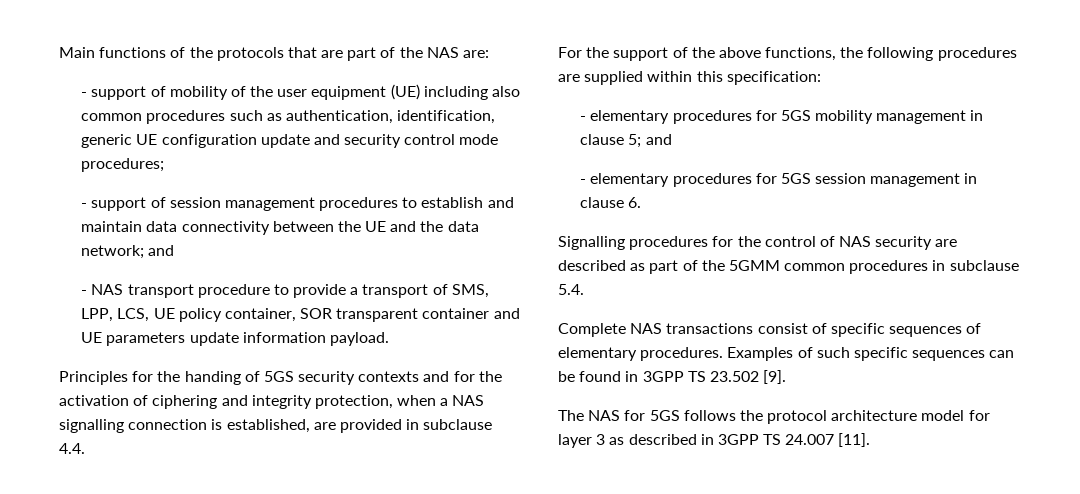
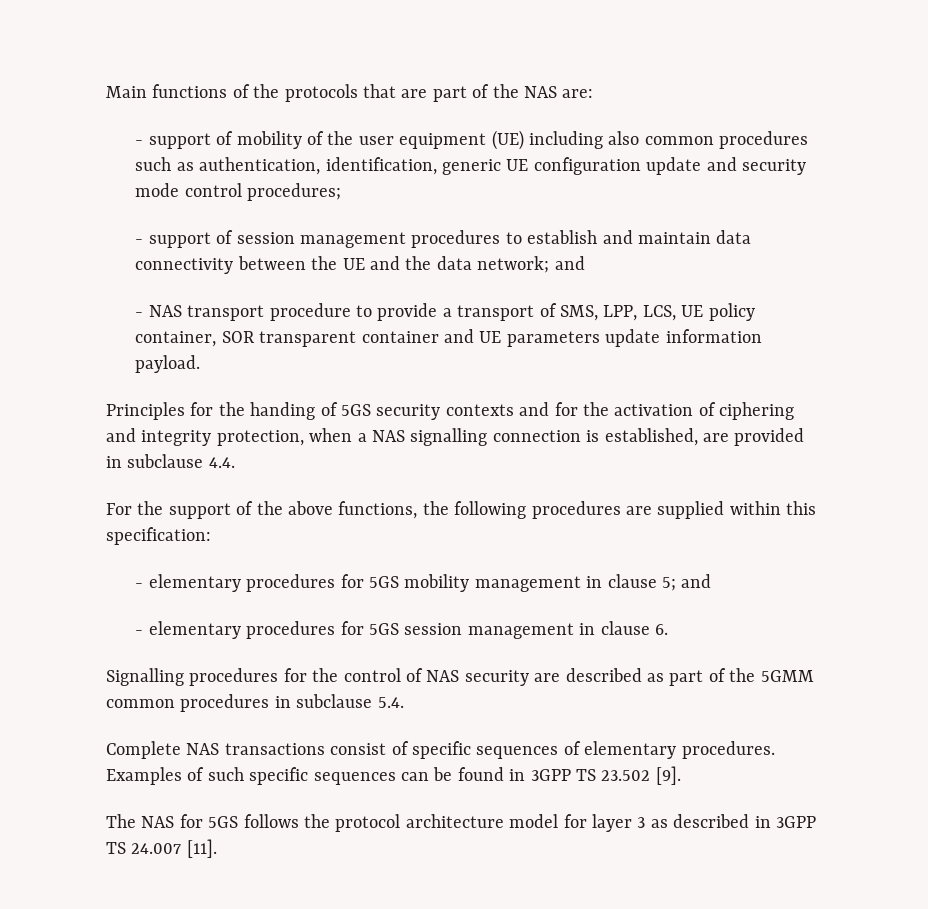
[404,134,499,145] control mode -> [135,183,242,197] mode control

